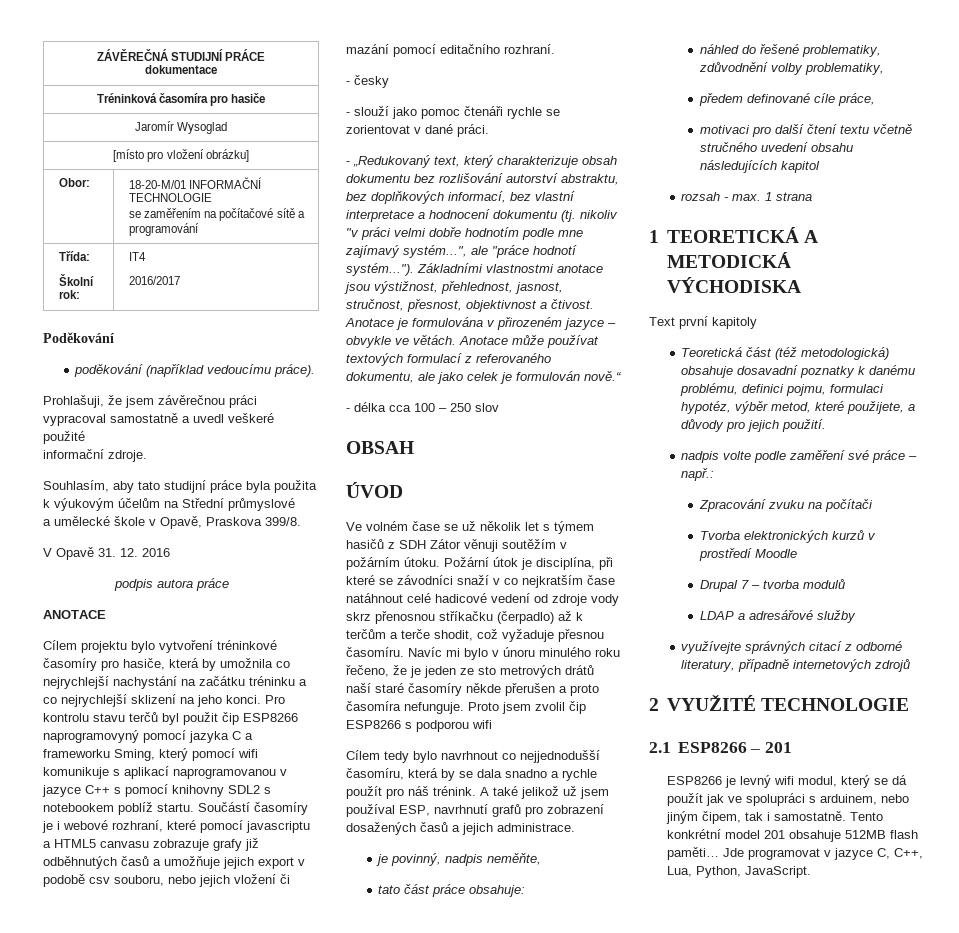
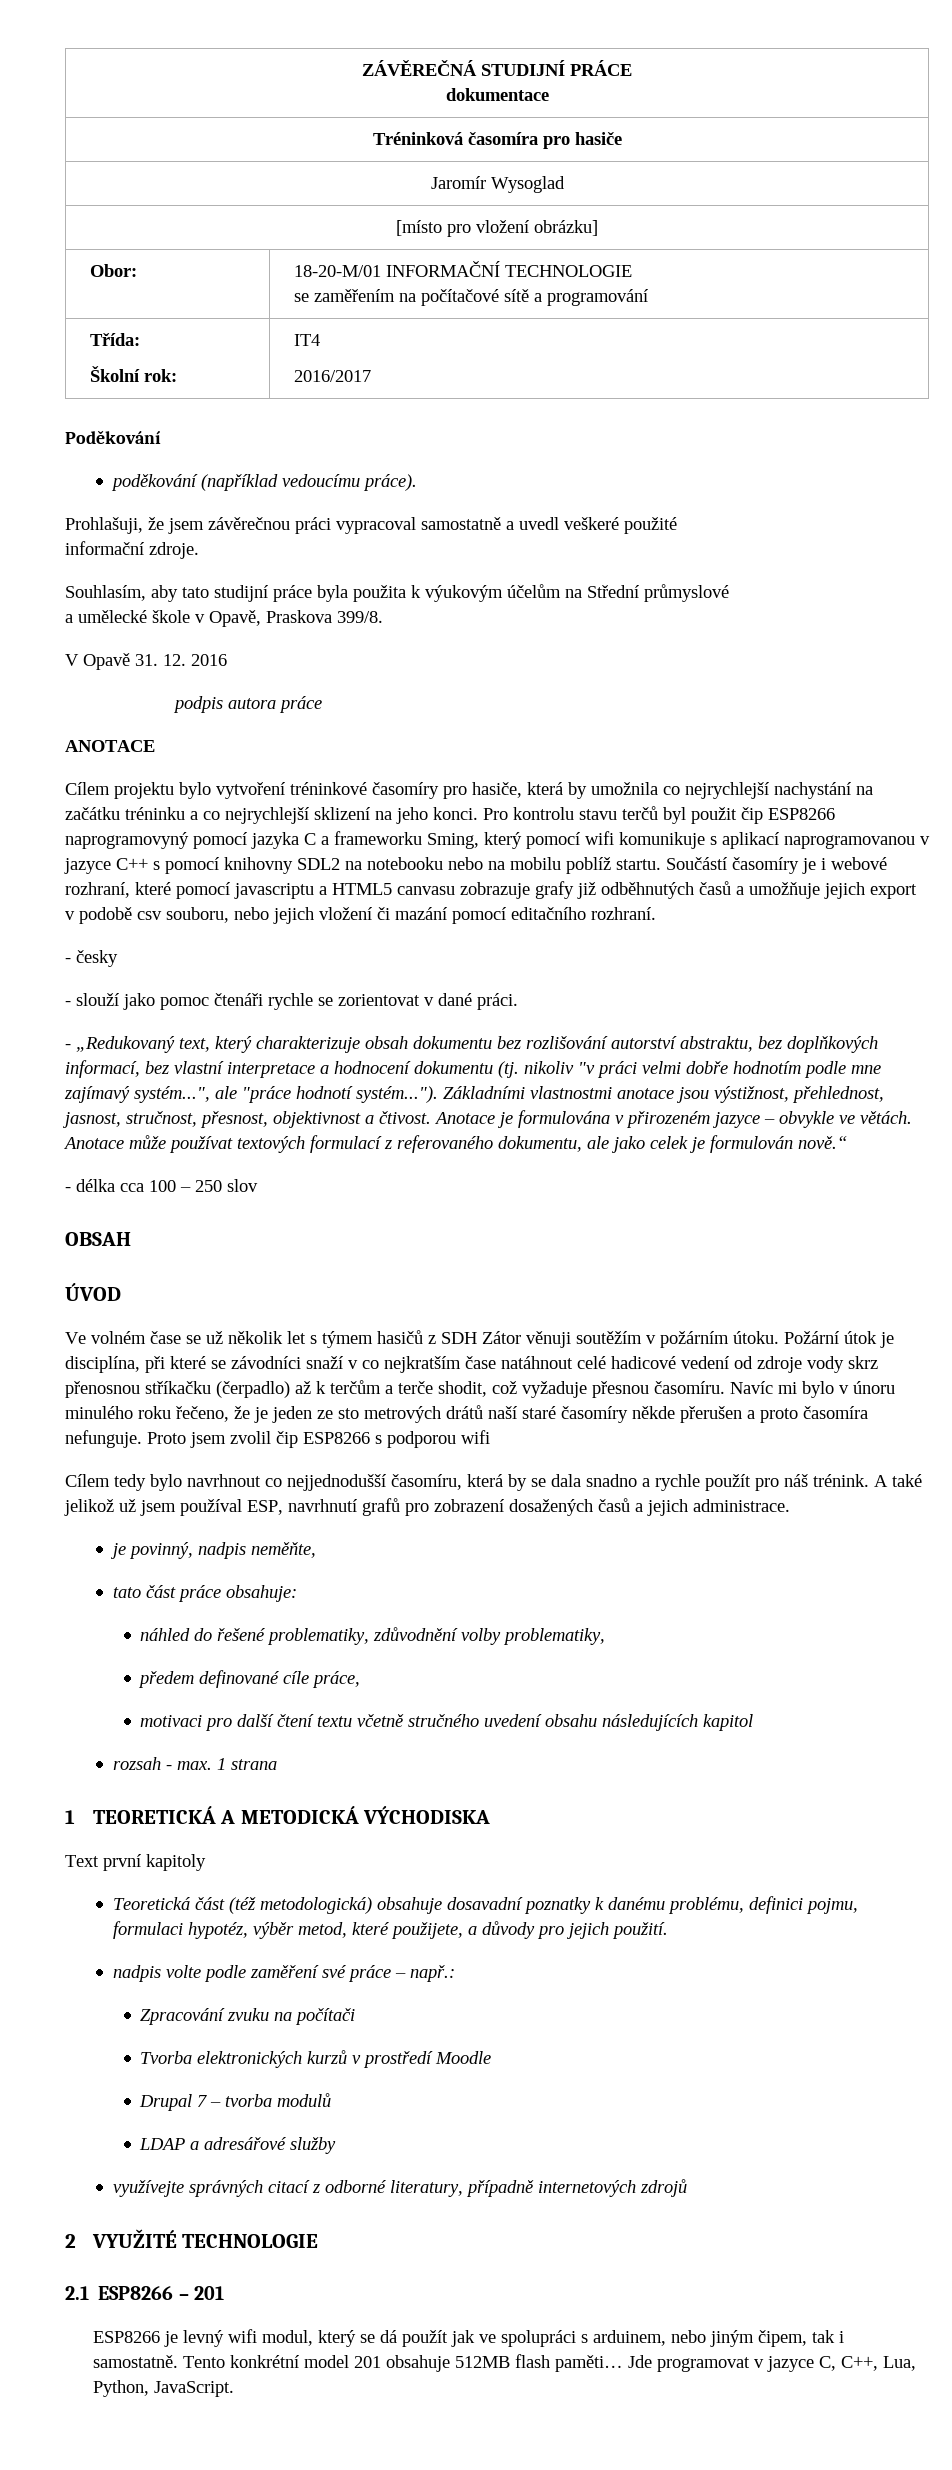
[264,787,271,794] [43,803,114,812] s notebookem -> [345,857,561,870] na notebooku nebo na mobilu

